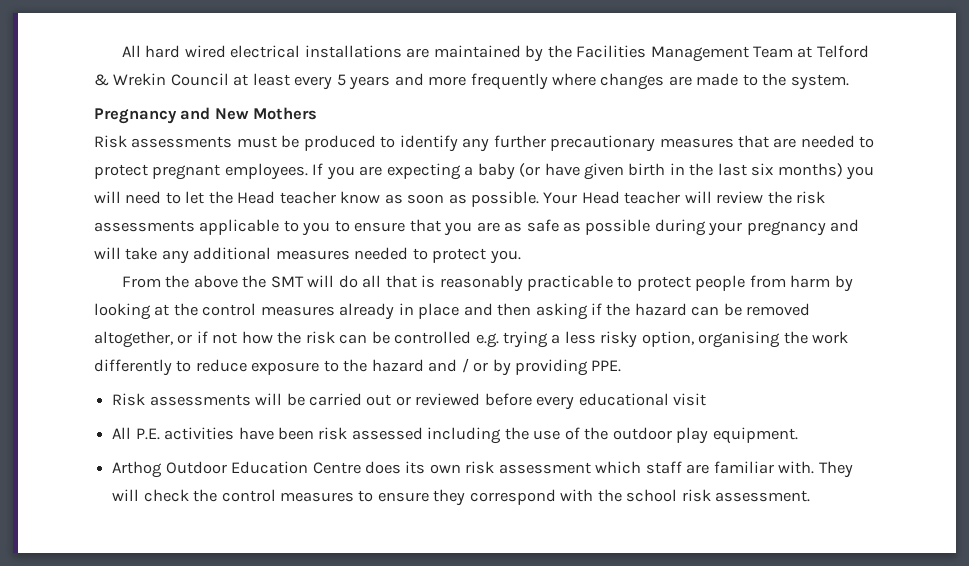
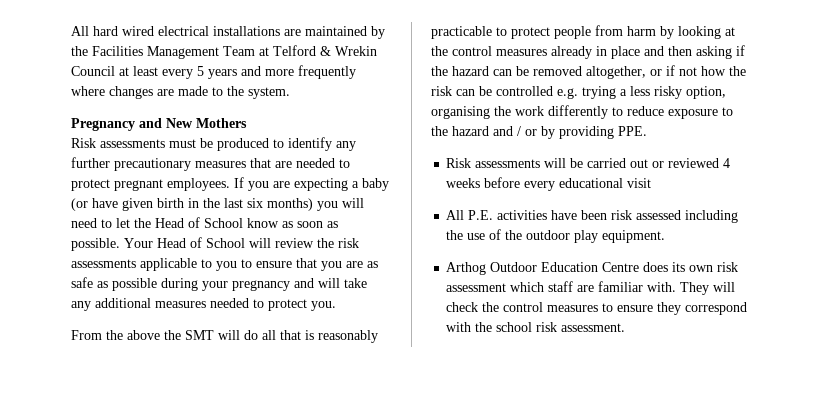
[279,191,336,204] teacher -> [188,217,243,228] of School
[624,191,681,204] teacher -> [190,237,245,248] of School
(481, 399) none -> [723,158,731,168] [446,178,481,188] 4 weeks

